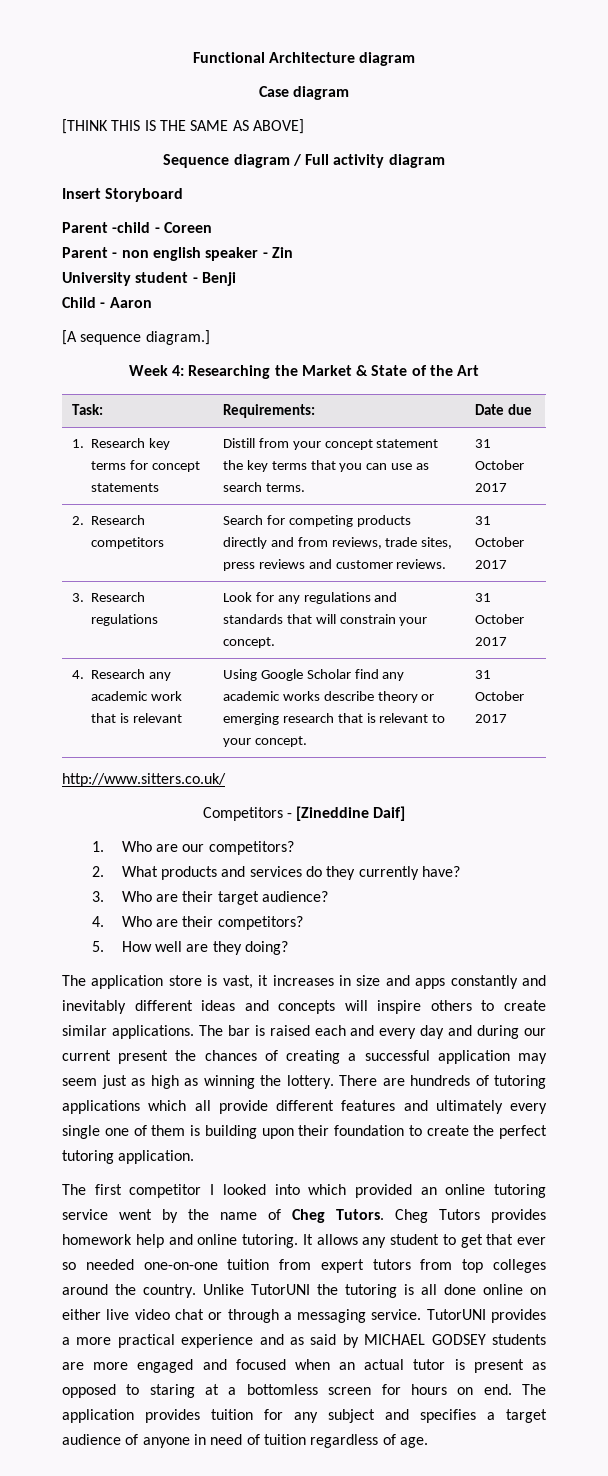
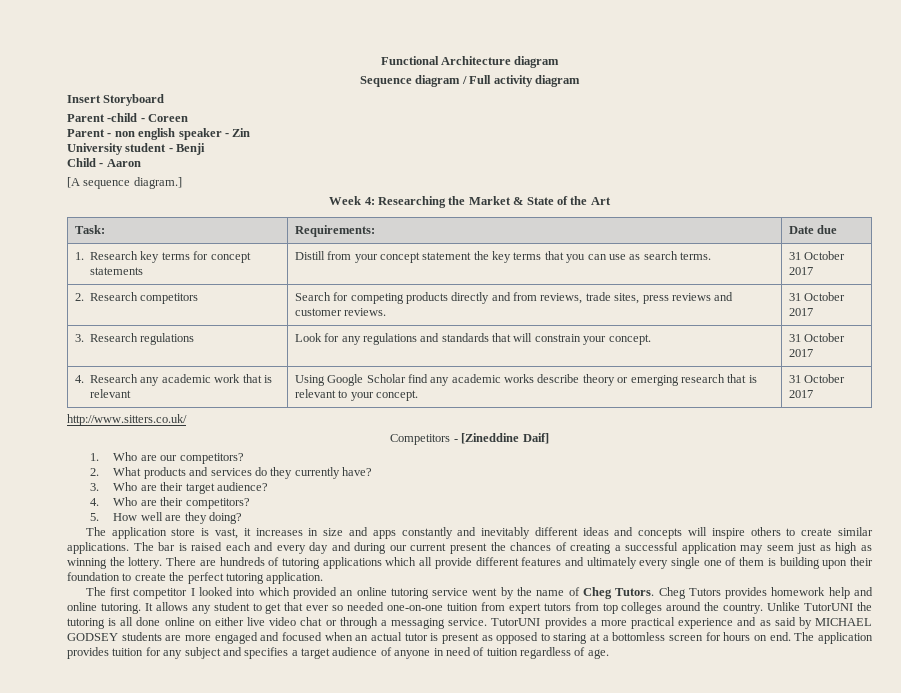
[258,86,350,100] [62,119,304,134] // Case diagram // [THINK THIS IS THE SAME AS ABOVE] -> (560, 62) none

